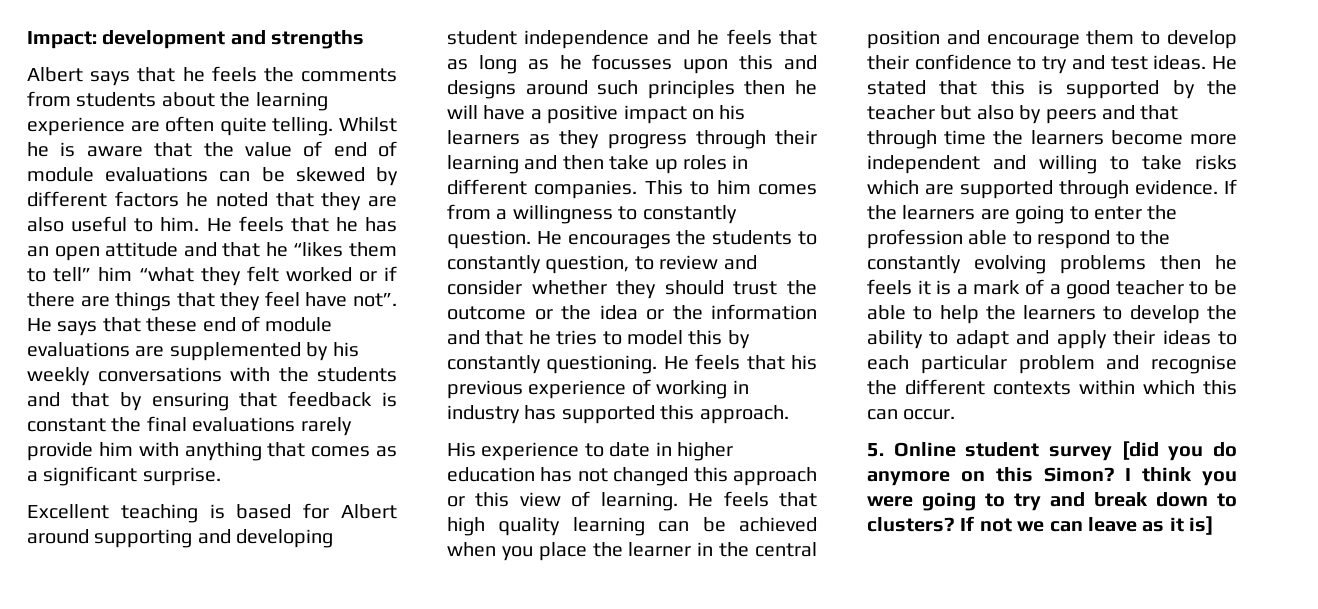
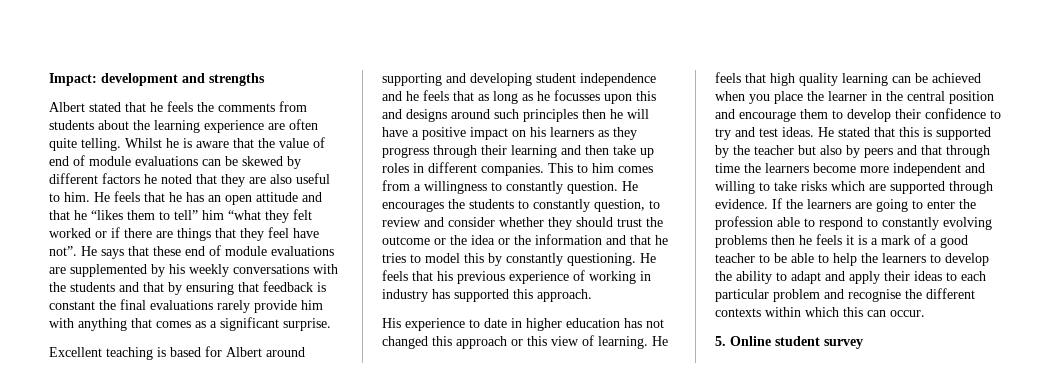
[90,71,131,86] says -> [89,102,121,112] stated
[1140,230,1170,245] the -> (878, 222) none
[1121,441,1237,461] [867,467,1237,486] [867,492,1237,511] [867,516,1214,535] [did you do anymore on this Simon? I think you were going to try and break down to clusters? If not we can leave as it is] -> (863, 344) none

